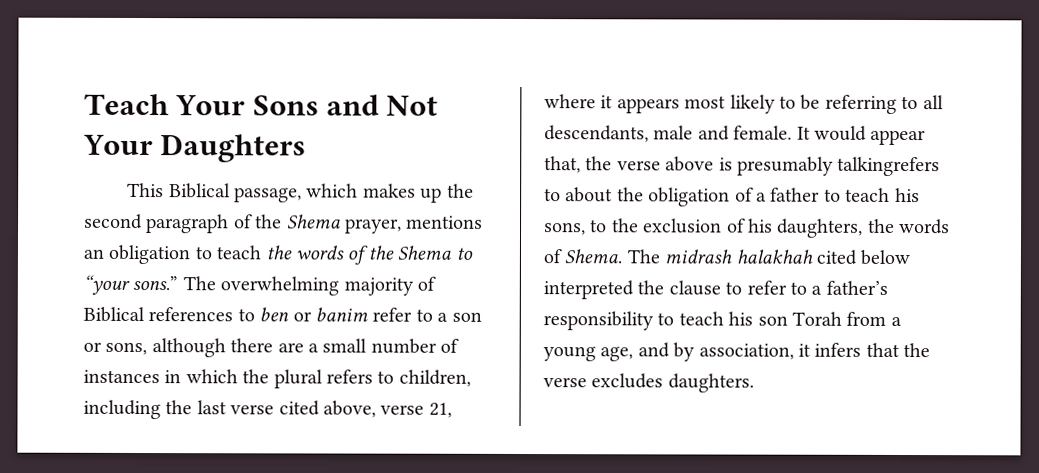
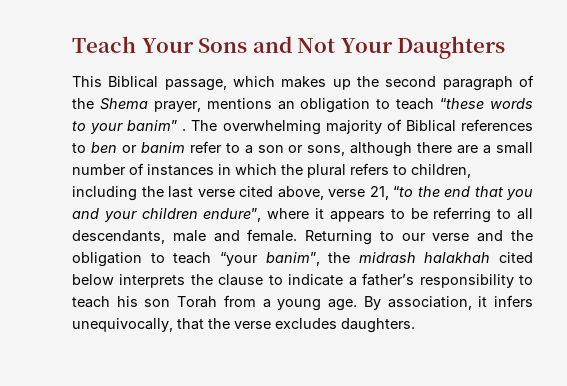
[265,245,473,265] [83,274,179,295] the words of the Shema to “your sons.” -> [440,98,534,109] [72,120,187,134] “these words to your banim” .
(452, 410) none -> [393,186,533,200] [72,208,262,222] “to the end that you and your children endure”,
[684,94,776,114] most likely -> (385, 216) none
[796,125,927,146] [544,156,941,177] [544,187,920,207] [544,218,951,238] [543,249,660,264] It would appear that, the verse above is presumably talkingrefers to about the obligation of a father to teach his sons, to the exclusion of his daughters, the words of Shema. The -> [305,230,533,245] [72,252,351,267] Returning to our verse and the obligation to teach “your banim”, the
[543,280,634,300] interpreted -> [119,274,186,288] interprets
[746,280,807,295] refer to -> [288,274,344,286] indicate
[600,342,696,362] age, and by -> [328,296,381,311] age. By
(862, 349) none -> [72,318,173,332] unequivocally,

